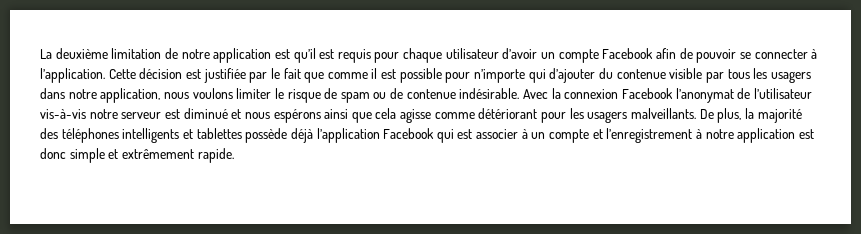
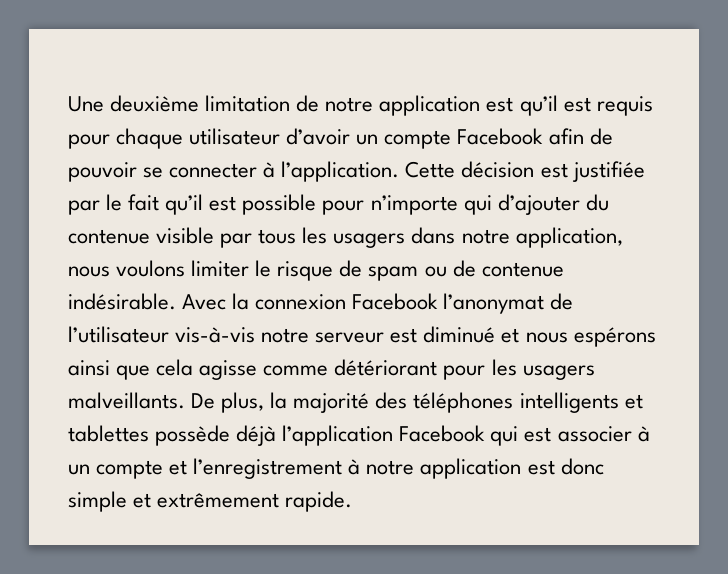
[40,49,52,59] La -> [68,96,104,112] Une
[304,68,378,83] que comme il -> [165,194,204,215] qu’il

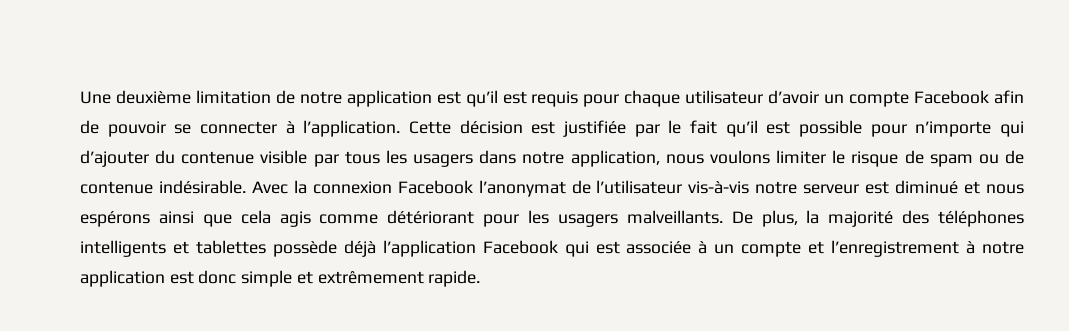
[199,360,258,380] agisse -> [279,211,311,227] agis
[557,426,632,442] associer -> [626,241,692,254] associée

